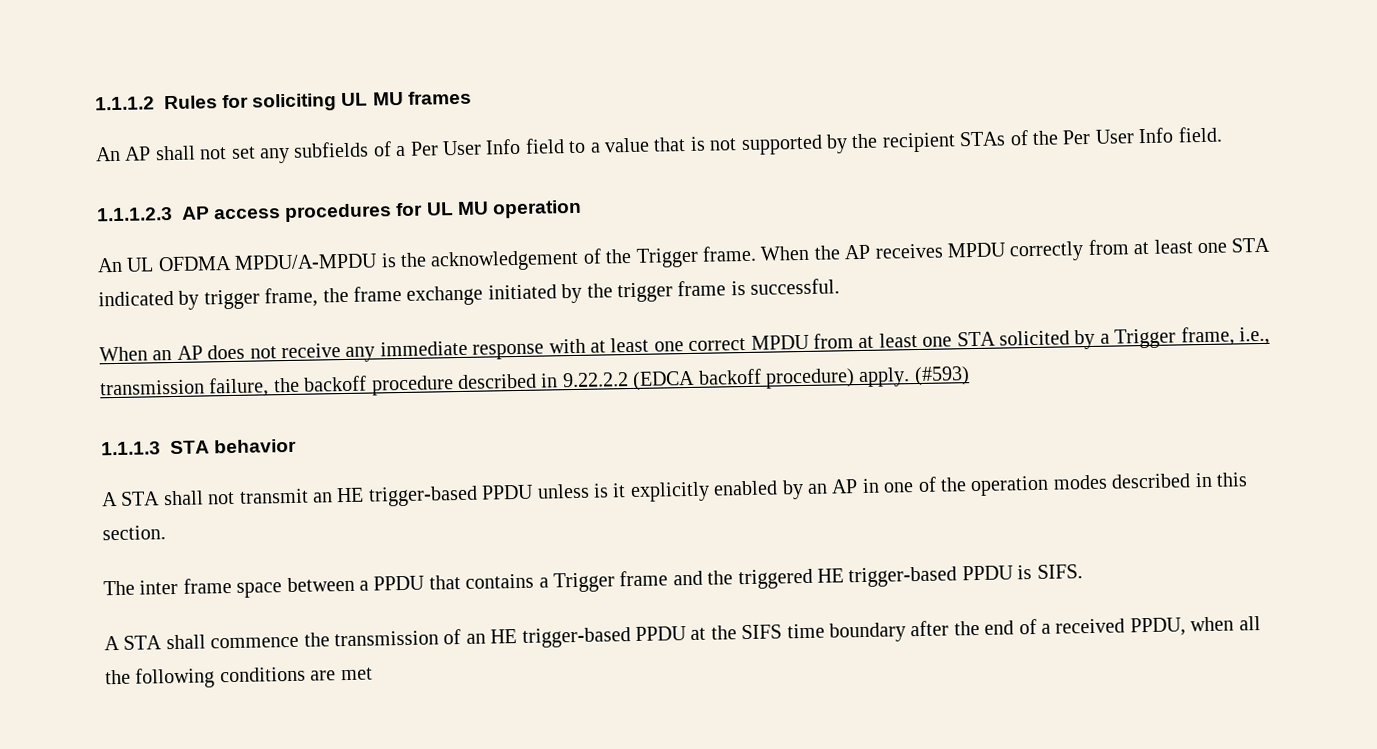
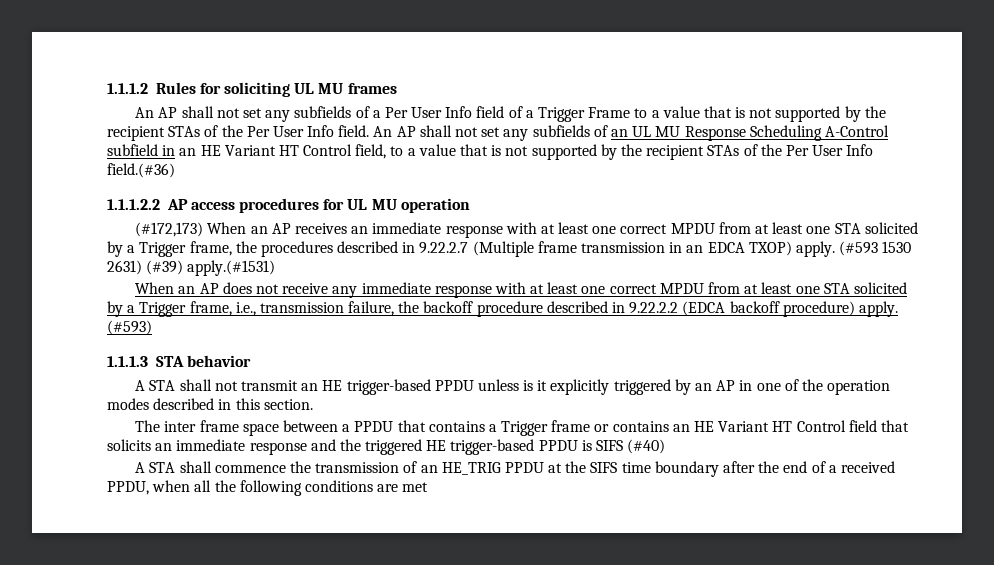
(565, 146) none -> [508,106,631,122] of a Trigger Frame
[97,206,173,222] // 1.1.1.2.3 -> [373,125,889,141] [107,144,874,160] [107,163,175,178] [107,199,160,210] An AP shall not set any subfields of an UL MU Response Scheduling A-Control subfield in an HE Variant HT Control field, to a value that is not supported by the recipient STAs of the Per User Info field.(#36) // 1.1.1.2.2
[97,237,1271,273] [98,278,841,310] An UL OFDMA MPDU/A-MPDU is the acknowledgement of the Trigger frame. When the AP receives MPDU correctly from at least one STA indicated by trigger frame, the frame exchange initiated by the trigger frame is successful. -> [135,222,918,238] [107,241,912,257] [107,260,276,276] (#172,173) When an AP receives an immediate response with at least one correct MPDU from at least one STA solicited by a Trigger frame, the procedures described in 9.22.2.7 (Multiple frame transmission in an EDCA TXOP) apply. (#593 1530 2631) (#39) apply.(#1531)
[713,480,779,496] enabled -> [613,379,671,395] triggered
(669, 578) none -> [594,420,909,432] [107,439,307,455] or contains an HE Variant HT Control field that solicits an immediate response
[1036,564,1083,579] SIFS. -> [596,439,666,454] SIFS (#40)
[490,627,631,648] HE trigger-based -> [441,462,501,475] HE_TRIG

